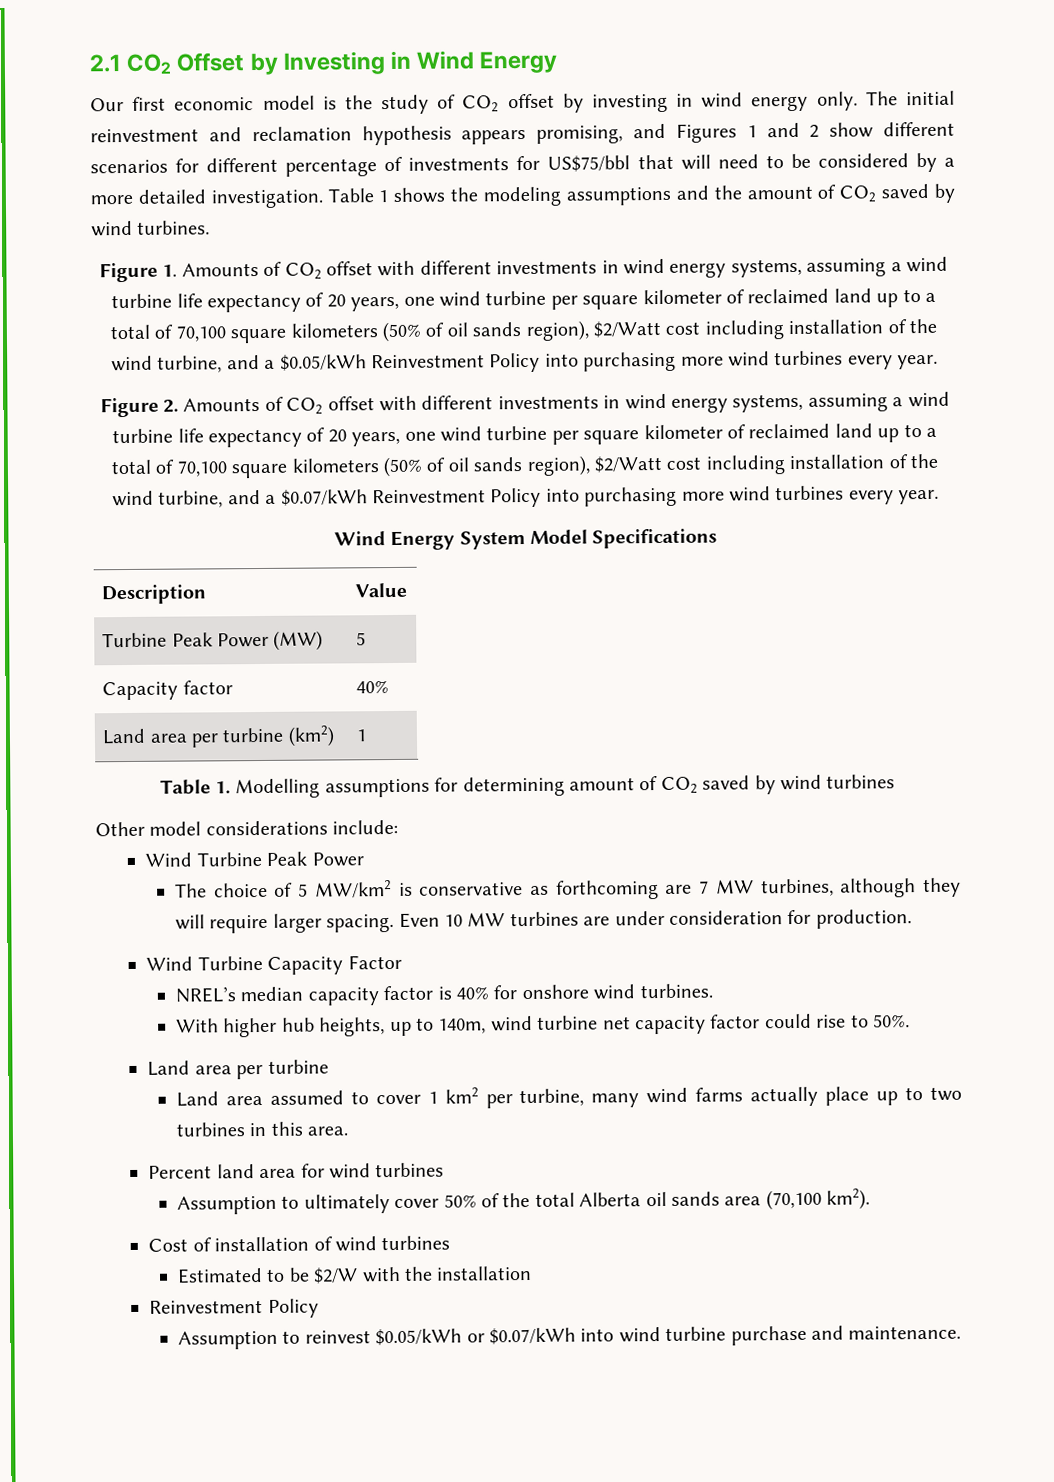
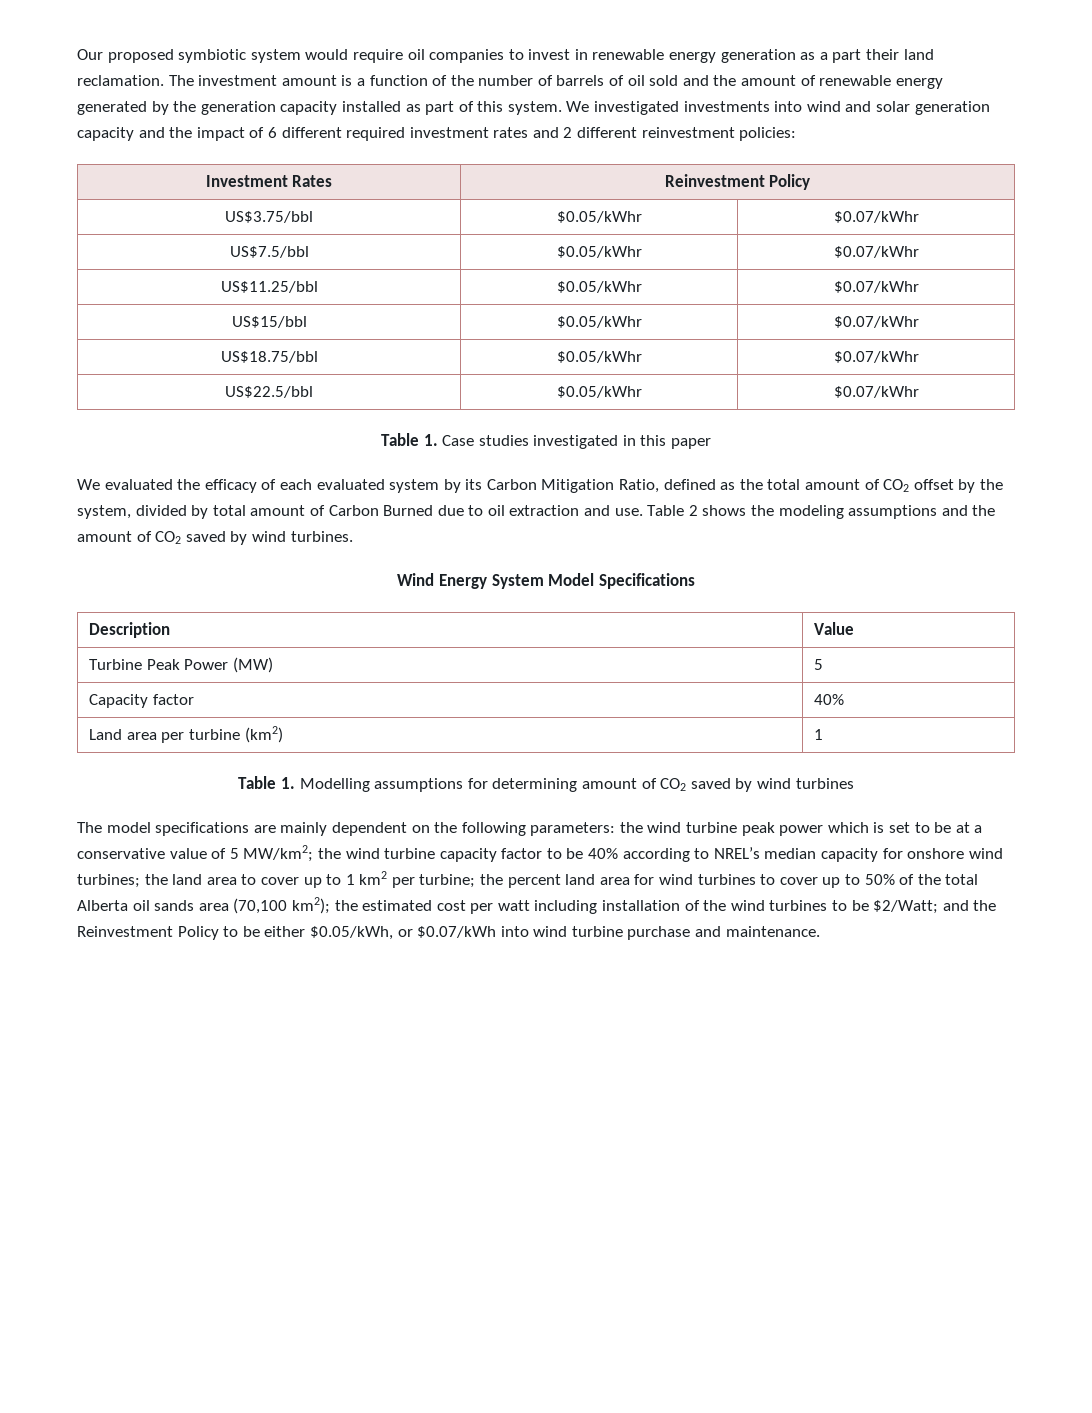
[89,50,558,76] [90,90,955,115] [90,121,956,146] [90,152,956,177] [90,188,389,209] 2.1 CO2 Offset by Investing in Wind Energy // Our first economic model is the study of CO2 offset by investing in wind energy only. The initial reinvestment and reclamation hypothesis appears promising, and Figures 1 and 2 show different scenarios for different percentage of investments for US$75/bbl that will need to be considered by a more detailed investigation. Table 1 -> [77,49,934,63] [77,75,943,89] [77,101,990,115] [77,127,797,141] [205,175,333,187] [664,174,811,190] [225,211,313,223] [556,211,642,223] [833,211,919,223] [229,246,309,258] [556,246,642,258] [833,246,919,258] [220,281,318,293] [556,281,642,293] [833,281,919,293] [231,316,307,328] [556,316,642,328] [833,316,919,328] [220,351,318,363] [556,351,642,363] [833,351,919,363] [225,386,313,398] [556,386,642,398] [833,386,919,398] [380,433,712,449] [77,479,1003,493] [77,505,698,519] Our proposed symbiotic system would require oil companies to invest in renewable energy generation as a part their land reclamation. The investment amount is a function of the number of barrels of oil sold and the amount of renewable energy generated by the generation capacity installed as part of this system. We investigated investments into wind and solar generation capacity and the impact of 6 different required investment rates and 2 different reinvestment policies: // Investment Rates | Reinvestment Policy // US$3.75/bbl | $0.05/kWhr | $0.07/kWhr // US$7.5/bbl | $0.05/kWhr | $0.07/kWhr // US$11.25/bbl | $0.05/kWhr | $0.07/kWhr // US$15/bbl | $0.05/kWhr | $0.07/kWhr // US$18.75/bbl | $0.05/kWhr | $0.07/kWhr // US$22.5/bbl | $0.05/kWhr | $0.07/kWhr // Table 1. Case studies investigated in this paper // We evaluated the efficacy of each evaluated system by its Carbon Mitigation Ratio, defined as the total amount of CO2 offset by the system, divided by total amount of Carbon Burned due to oil extraction and use. Table 2
[99,256,948,283] [111,288,936,313] [110,318,937,344] [110,350,939,373] [99,391,950,418] [112,423,937,448] [111,453,938,479] [111,485,940,508] // Figure 1. Amounts of CO2 offset with different investments in wind energy systems, assuming a wind turbine life expectancy of 20 years, one wind turbine per square kilometer of reclaimed land up to a total of 70,100 square kilometers (50% of oil sands region), $2/Watt cost including installation of the wind turbine, and a $0.05/kWh Reinvestment Policy into purchasing more wind turbines every year. // Figure 2. Amounts of CO2 offset with different investments in wind energy systems, assuming a wind turbine life expectancy of 20 years, one wind turbine per square kilometer of reclaimed land up to a total of 70,100 square kilometers (50% of oil sands region), $2/Watt cost including installation of the wind turbine, and a $0.07/kWh Reinvestment Policy into purchasing more wind turbines every year. -> (353, 536) none
[95,819,399,837] [145,851,364,867] [174,877,961,900] [174,909,912,934] [146,954,402,975] [174,983,713,1006] [175,1013,910,1038] [147,1059,329,1080] [175,1086,962,1109] [175,1121,349,1137] [148,1165,213,1179] Other model considerations include: // Wind Turbine Peak Power // The choice of 5 MW/km2 is conservative as forthcoming are 7 MW turbines, although they will require larger spacing. Even 10 MW turbines are under consideration for production. // Wind Turbine Capacity Factor // NREL’s median capacity factor is 40% for onshore wind turbines. // With higher hub heights, up to 140m, wind turbine net capacity factor could rise to 50%. // Land area per turbine // Land area assumed to cover 1 km2 per turbine, many wind farms actually place up to two turbines in this area. // Percent -> [77,822,983,836] [77,845,1003,862] [77,871,561,888] The model specifications are mainly dependent on the following parameters: the wind turbine peak power which is set to be at a conservative value of 5 MW/km2; the wind turbine capacity factor to be 40% according to NREL’s median capacity for onshore wind turbines; the land area to cover up to 1 km2 per turbine; the percent
[176,1194,440,1215] // Assumption to ultimately cover -> [760,874,860,888] to cover up to
[826,1188,871,1210] [148,1235,451,1252] [176,1265,533,1284] [149,1298,319,1318] [177,1328,463,1350] km2). // Cost of installation of wind turbines // Estimated to be $2/W with the installation // Reinvestment Policy // Assumption to reinvest $0.05/kWh -> [291,897,997,914] [77,926,393,940] km2); the estimated cost per watt including installation of the wind turbines to be $2/Watt; and the Reinvestment Policy to be either $0.05/kWh,

